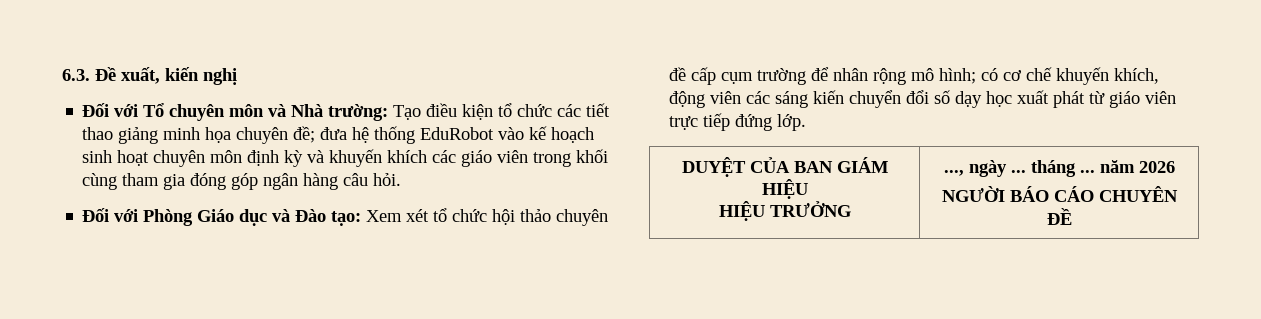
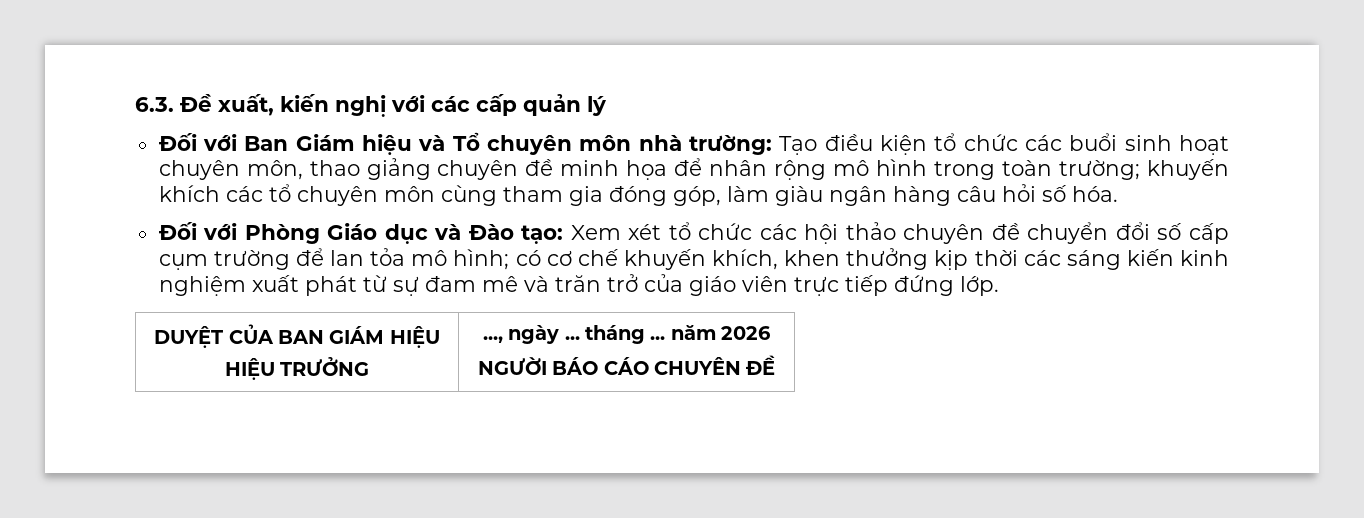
[82,103,139,117] // Đối với -> [391,94,607,116] [158,133,446,155] với các cấp quản lý // Đối với Ban Giám hiệu và
[268,104,324,117] và Nhà -> [638,135,682,151] nhà
[586,103,611,117] [82,126,595,144] [82,149,609,167] [82,173,402,190] tiết thao giảng minh họa chuyên đề; đưa hệ thống EduRobot vào kế hoạch sinh hoạt chuyên môn định kỳ và khuyến khích các giáo viên trong khối cùng tham gia đóng góp ngân hàng câu hỏi. -> [1069,133,1229,155] [158,158,1230,180] [158,184,1118,206] buổi sinh hoạt chuyên môn, thao giảng chuyên đề minh họa để nhân rộng mô hình trong toàn trường; khuyến khích các tổ chuyên môn cùng tham gia đóng góp, làm giàu ngân hàng câu hỏi số hóa.
(488, 215) none -> [759,224,797,240] các
(687, 74) none -> [1027,222,1183,244] chuyển đổi số
[833,68,907,85] nhân rộng -> [330,248,406,266] lan tỏa
[669,90,1106,108] động viên các sáng kiến chuyển đổi số dạy học xuất phát từ -> [784,248,1230,270] [158,274,683,296] khen thưởng kịp thời các sáng kiến kinh nghiệm xuất phát từ sự đam mê và trăn trở của

